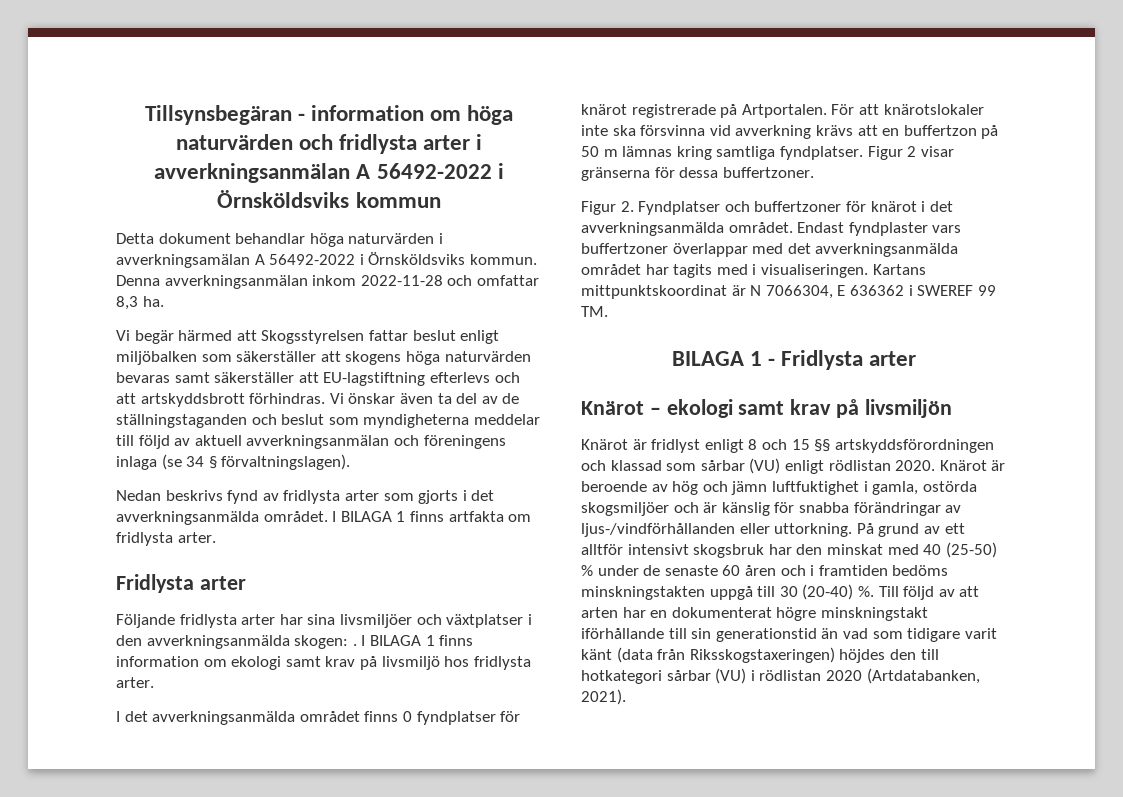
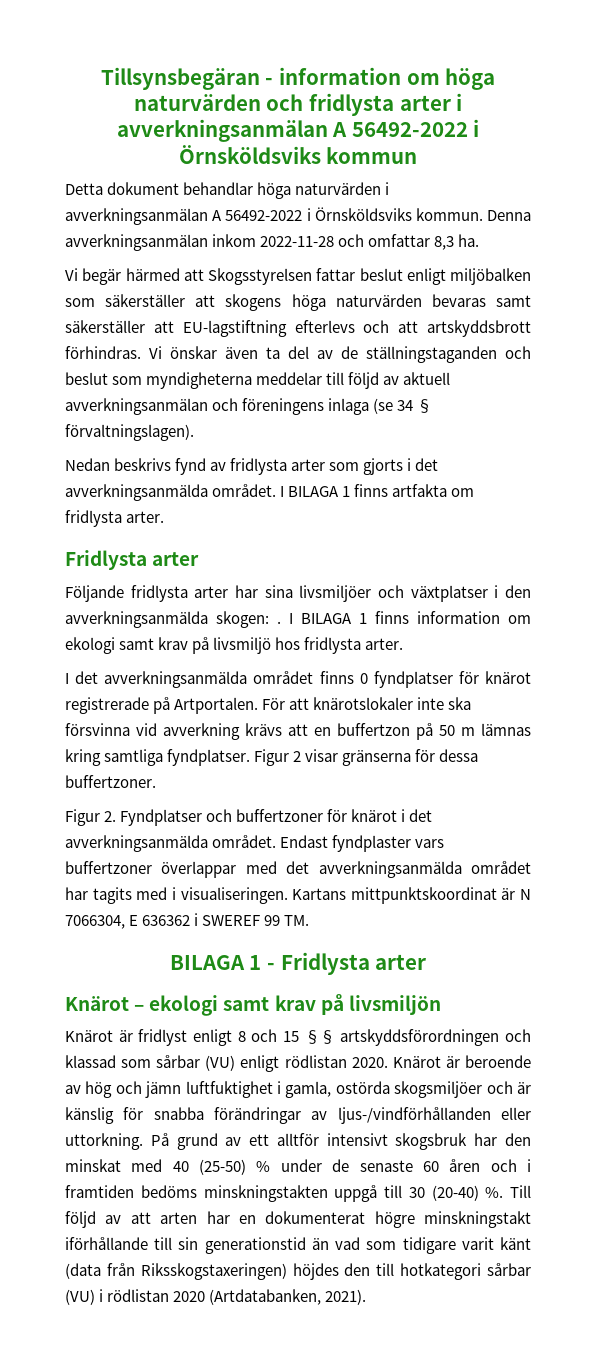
[116,254,250,268] avverkningsamälan -> [65,208,208,225] avverkningsanmälan

